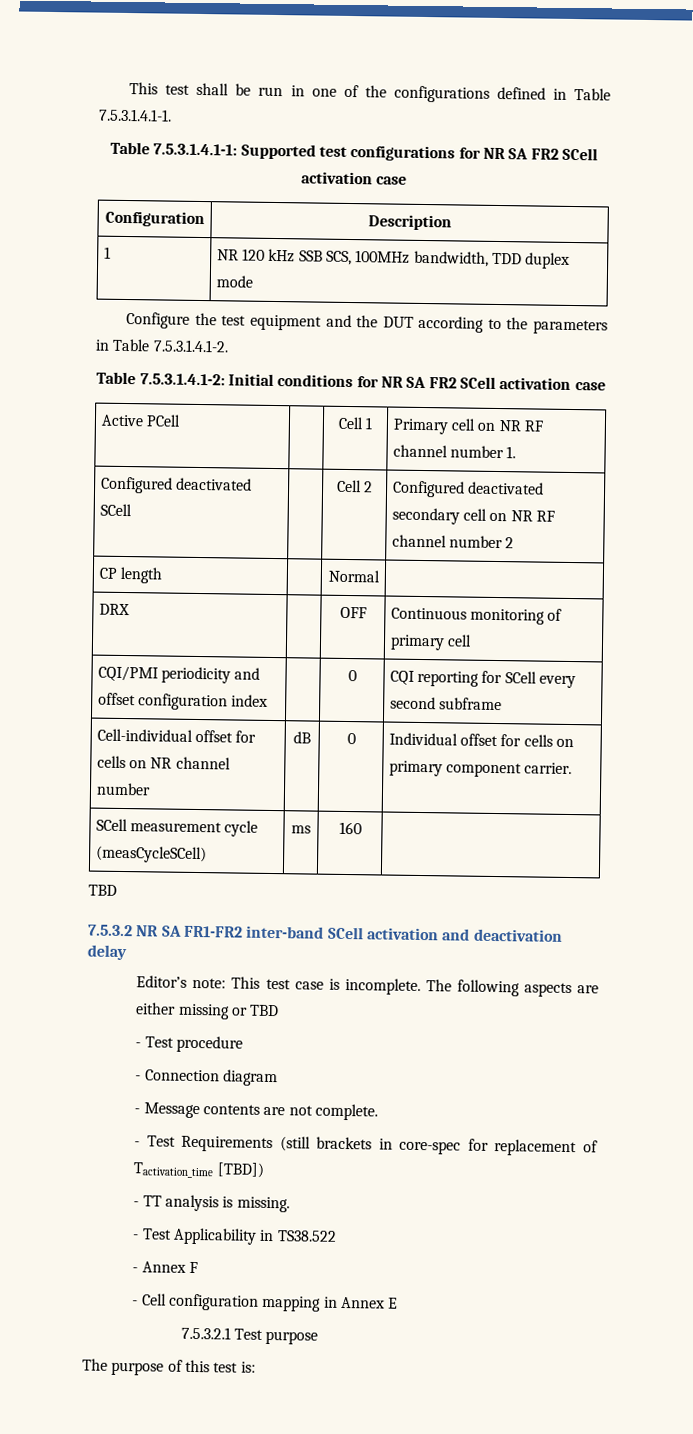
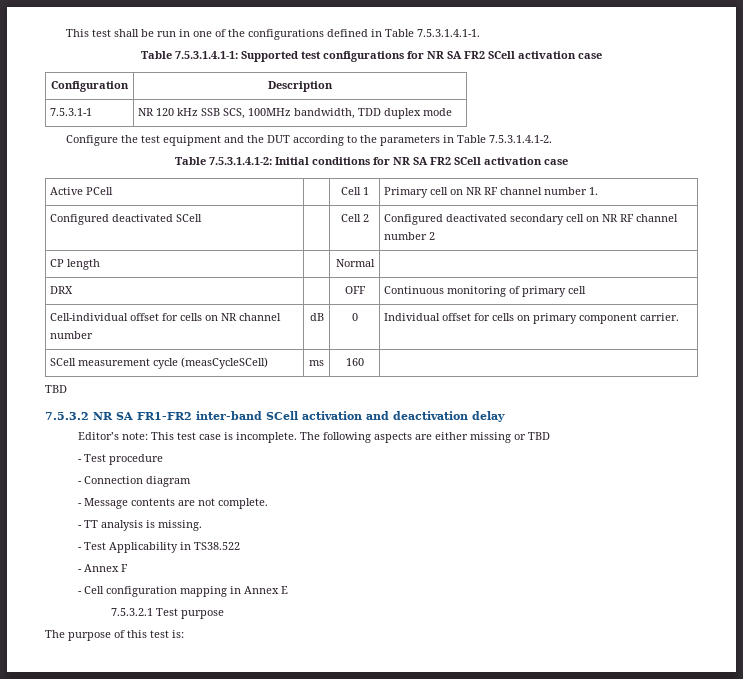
[103,246,111,259] 1 -> [50,108,93,116] 7.5.3.1-1
[97,665,261,684] [97,692,269,711] [347,670,357,682] [389,670,577,689] [389,696,503,711] // CQI/PMI periodicity and offset configuration index | | 0 | CQI reporting for SCell every second subframe -> (587, 290) none
[134,1135,598,1157] [133,1162,264,1179] // - Test Requirements (still brackets in core-spec for replacement of Tactivation_time [TBD]) -> (269, 503) none

